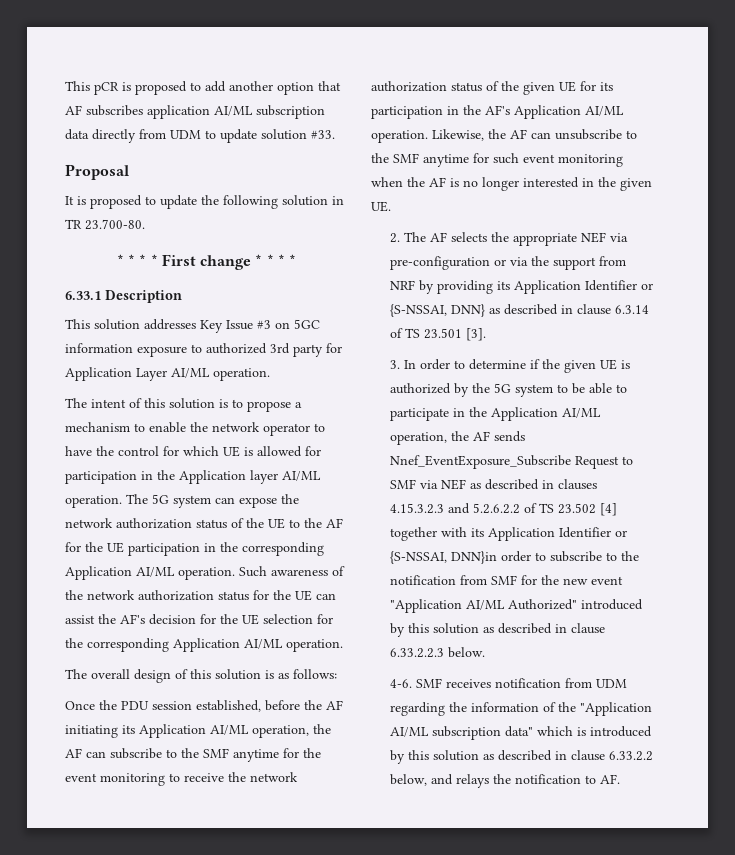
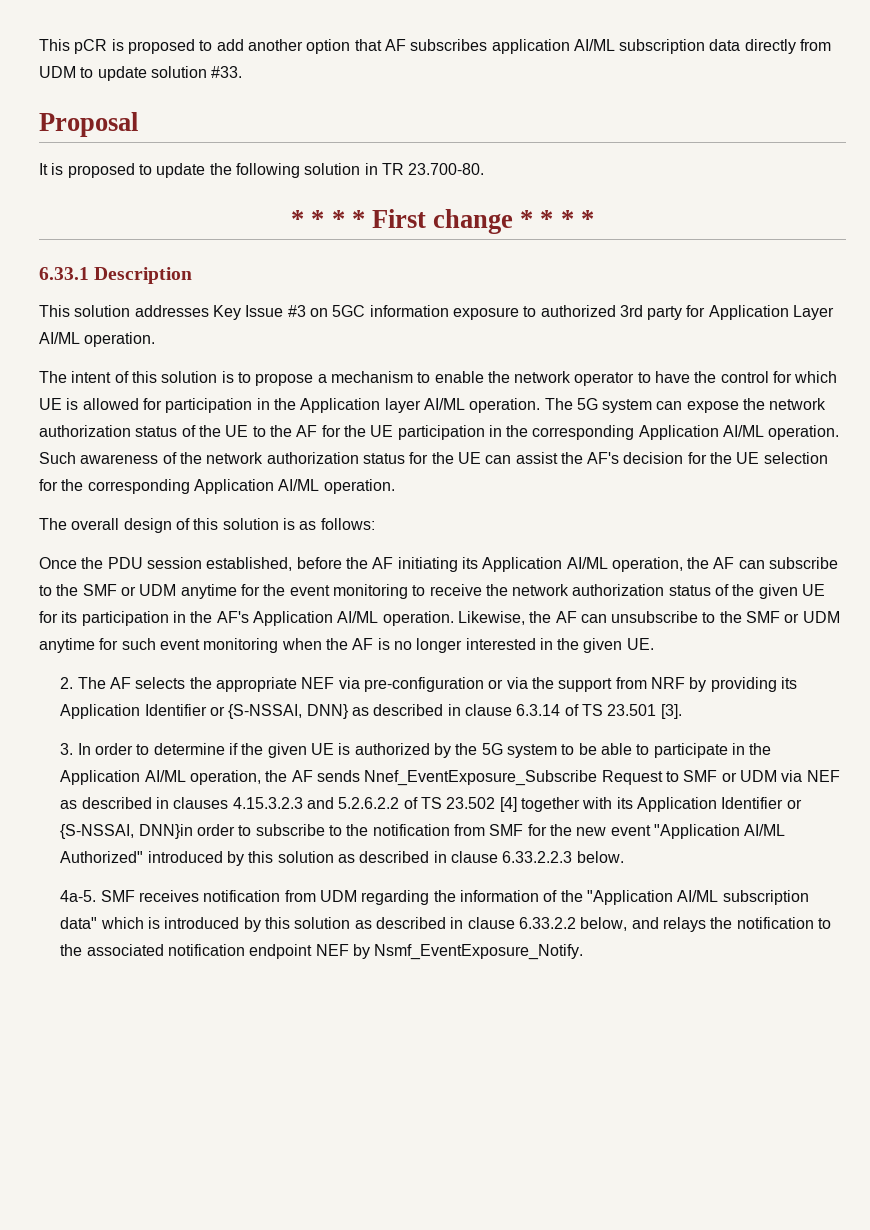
(229, 753) none -> [120,584,177,596] or UDM
(419, 158) none -> [784,611,840,623] or UDM
(416, 484) none -> [721,770,777,782] or UDM
[389,679,412,688] 4-6. -> [60,890,97,902] 4a-5.
[599,774,620,784] AF. -> [60,944,584,960] the associated notification endpoint NEF by Nsmf_EventExposure_Notify.

